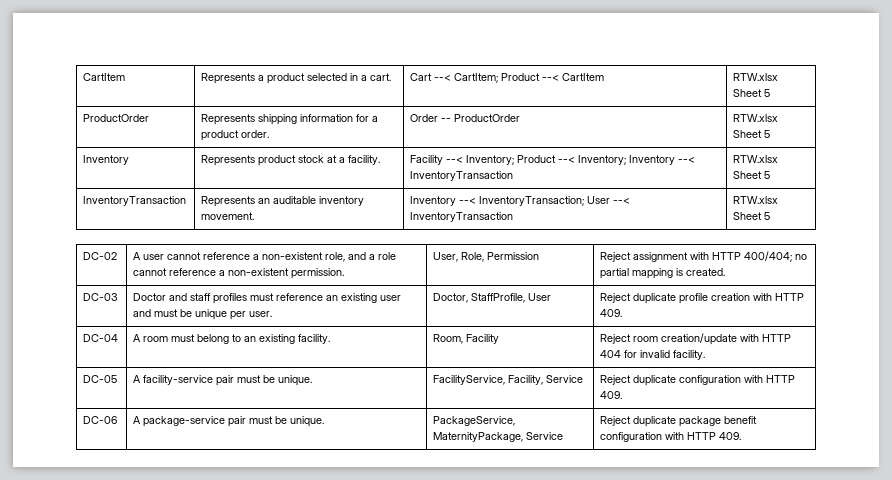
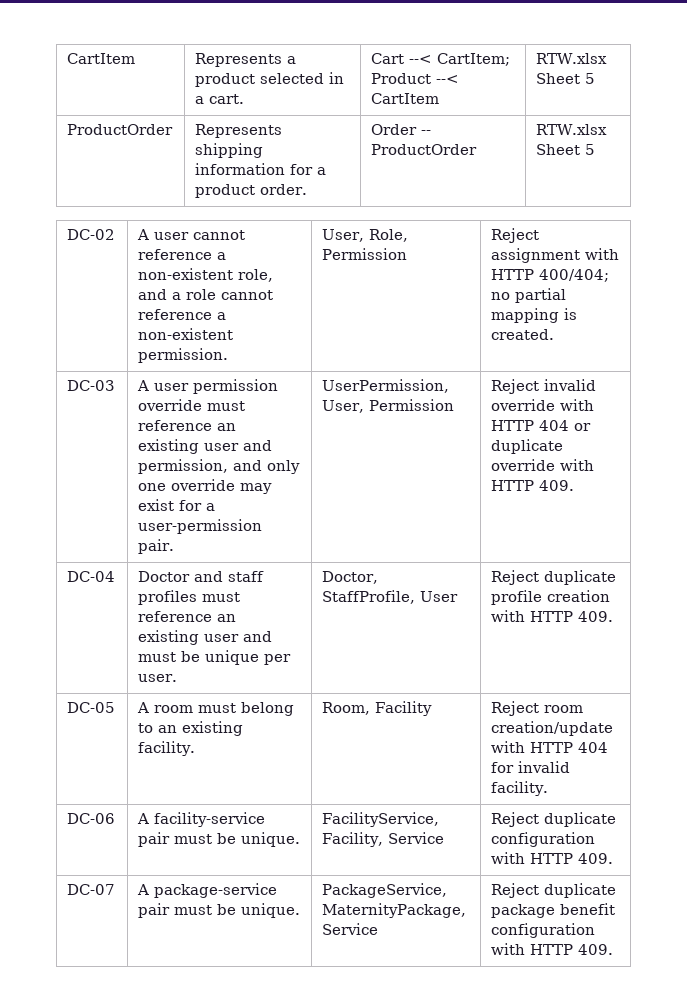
[83,155,130,165] [201,155,381,166] [410,155,696,165] [410,171,514,181] [733,155,779,163] [733,171,771,179] [83,196,187,206] [201,196,365,207] [201,212,255,220] [410,196,631,206] [410,212,514,222] [733,196,779,204] [733,212,771,220] // Inventory | Represents product stock at a facility. | Facility --< Inventory; Product --< Inventory; Inventory --< InventoryTransaction | RTW.xlsx Sheet 5 // InventoryTransaction | Represents an auditable inventory movement. | Inventory --< InventoryTransaction; User --< InventoryTransaction | RTW.xlsx Sheet 5 -> (596, 149) none
(119, 297) none -> [137,379,279,394] [138,399,246,411] [138,420,237,431] [138,439,273,454] [138,459,301,474] [138,479,273,494] [138,499,216,511] [138,519,263,534] [138,539,175,554] [322,379,450,393] [322,399,455,413] [491,379,597,394] [491,399,595,411] [491,420,592,431] [491,439,564,454] [491,459,595,471] [491,480,575,491] [67,571,116,582] | A user permission override must reference an existing user and permission, and only one override may exist for a user-permission pair. | UserPermission, User, Permission | Reject invalid override with HTTP 404 or duplicate override with HTTP 409. // DC-04
[83,334,119,342] DC-04 -> [67,702,116,713] DC-05
[83,375,118,383] DC-05 -> [67,813,116,824] DC-06
[83,416,118,424] DC-06 -> [67,884,116,895] DC-07

